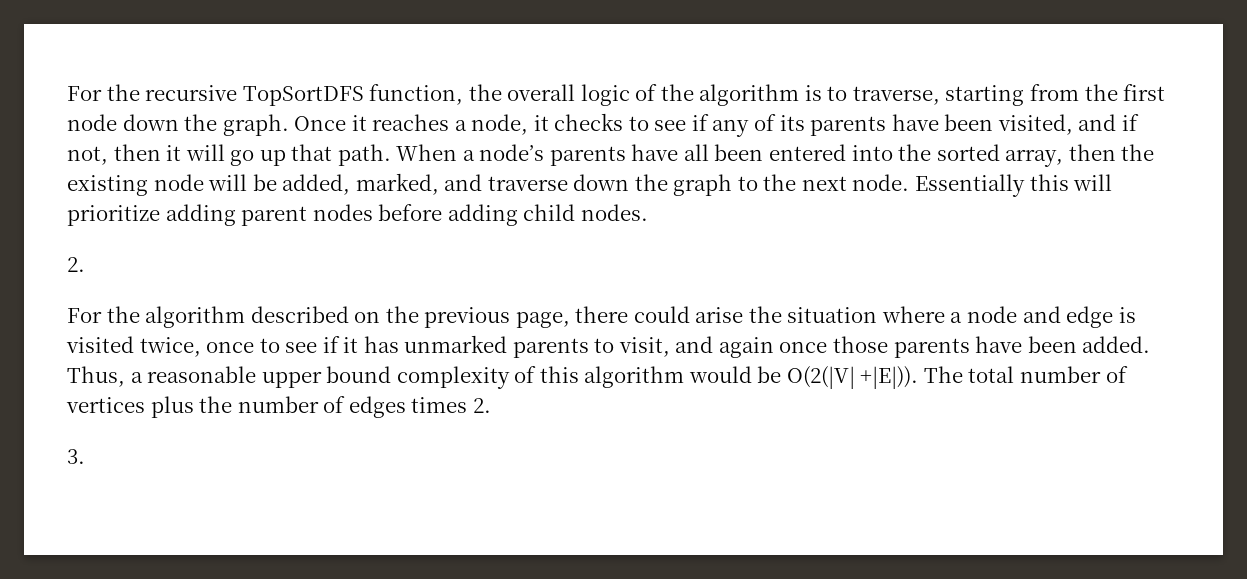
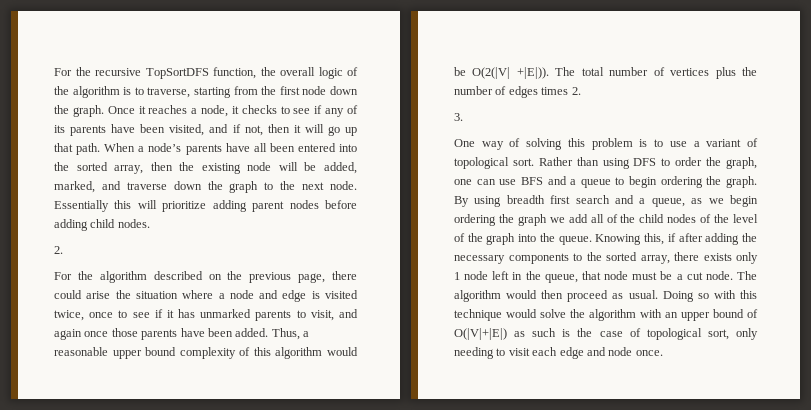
(85, 456) none -> [454,138,758,150] [454,157,757,169] [454,176,757,188] [454,195,758,207] [454,214,758,226] [454,233,757,245] [454,252,758,264] [454,271,757,283] [454,290,757,302] [454,309,758,321] [454,328,758,340] [454,347,663,359] // One way of solving this problem is to use a variant of topological sort. Rather than using DFS to order the graph, one can use BFS and a queue to begin ordering the graph. By using breadth first search and a queue, as we begin ordering the graph we add all of the child nodes of the level of the graph into the queue. Knowing this, if after adding the necessary components to the sorted array, there exists only 1 node left in the queue, that node must be a cut node. The algorithm would then proceed as usual. Doing so with this technique would solve the algorithm with an upper bound of O(|V|+|E|) as such is the case of topological sort, only needing to visit each edge and node once.

